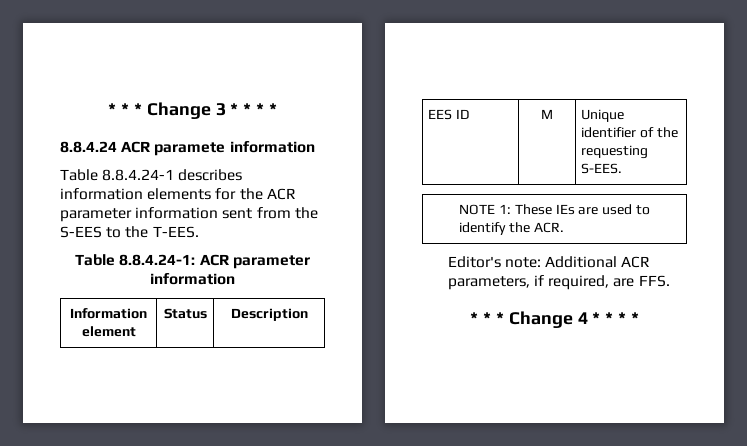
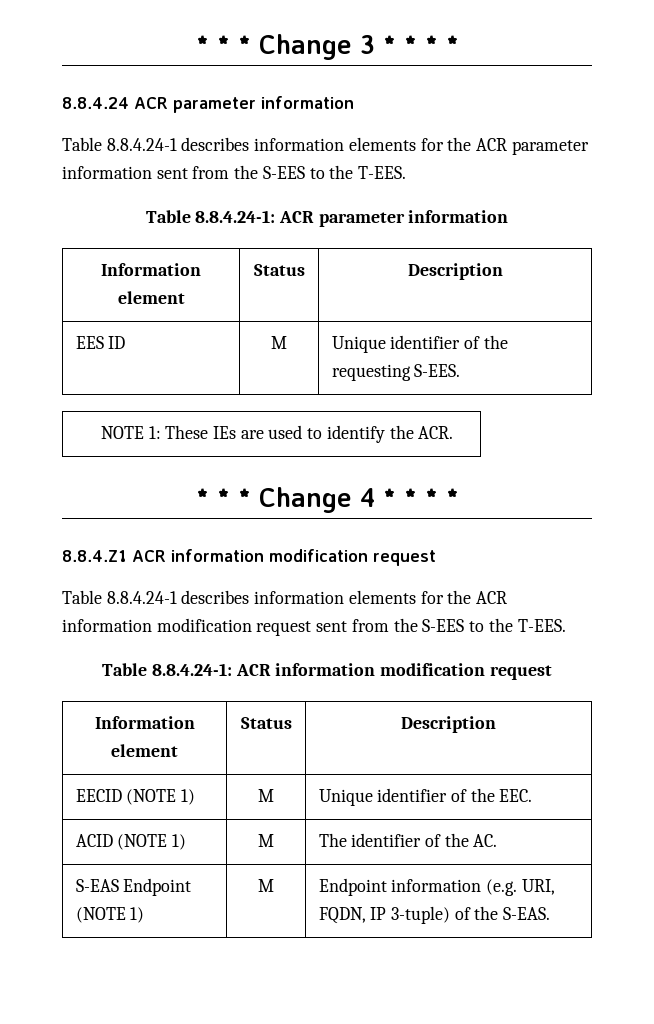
[154,142,226,156] paramete -> [173,97,256,113] parameter
[447,256,650,268] [447,275,670,290] // Editor's note: Additional ACR parameters, if required, are FFS. -> (454, 432) none
(639, 318) none -> [62,549,436,566] [62,590,508,604] [62,618,566,636] [102,663,552,680] [94,716,195,729] [111,744,178,757] [240,717,292,729] [401,716,496,733] [75,789,195,805] [258,789,274,802] [318,788,533,806] [75,834,186,850] [258,834,274,847] [318,833,498,847] [75,878,192,896] [75,907,145,923] [258,879,274,892] [318,878,555,896] [318,906,551,924] // 8.8.4.Z1 ACR information modification request // Table 8.8.4.24-1 describes information elements for the ACR information modification request sent from the S-EES to the T-EES. // Table 8.8.4.24-1: ACR information modification request // Information element | Status | Description // EECID (NOTE 1) | M | Unique identifier of the EEC. // ACID (NOTE 1) | M | The identifier of the AC. // S-EAS Endpoint (NOTE 1) | M | Endpoint information (e.g. URI, FQDN, IP 3-tuple) of the S-EAS.

